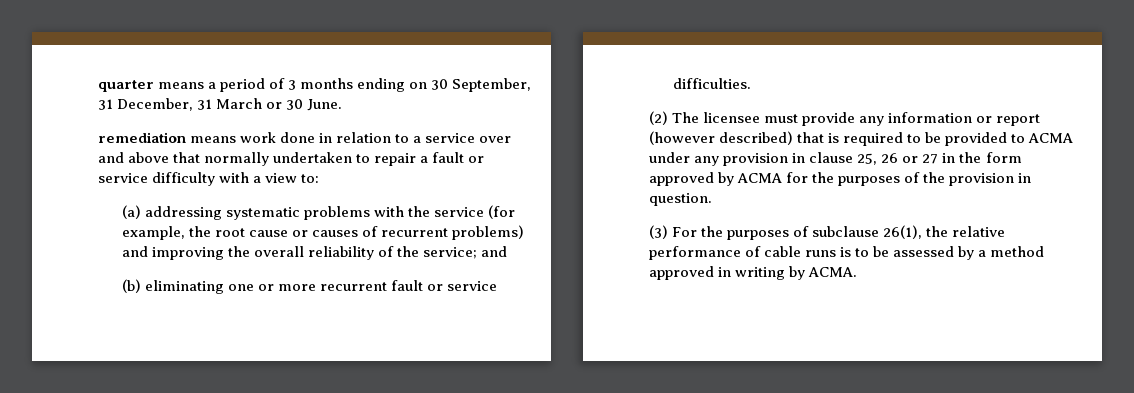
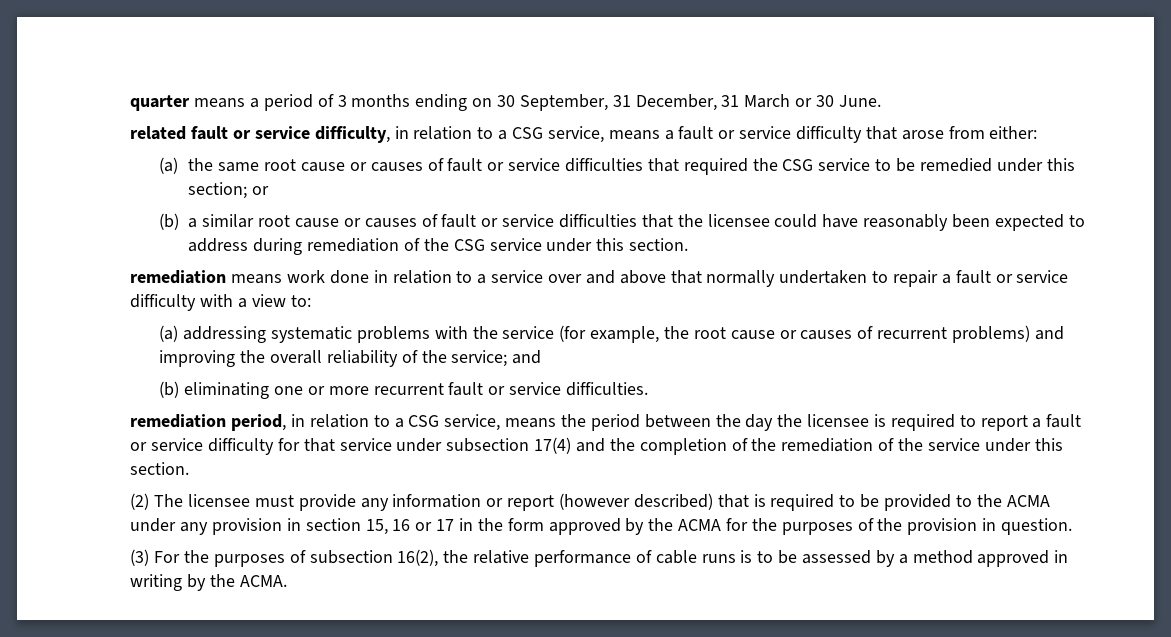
(343, 105) none -> [130,126,1038,143] [159,157,1075,175] [188,182,270,199] [159,213,1085,231] [188,238,689,255] // related fault or service difficulty, in relation to a CSG service, means a fault or service difficulty that arose from either: // (a) the same root cause or causes of fault or service difficulties that required the CSG service to be remedied under this section; or // (b) a similar root cause or causes of fault or service difficulties that the licensee could have reasonably been expected to address during remediation of the CSG service under this section.
(751, 83) none -> [130,414,1082,431] [130,437,1063,455] [130,462,190,475] // remediation period, in relation to a CSG service, means the period between the day the licensee is required to report a fault or service difficulty for that service under subsection 17(4) and the completion of the remediation of the service under this section.
(1026, 138) none -> [976,494,1002,507] the
[809,152,939,165] clause 25, 26 or 27 -> [305,518,455,535] section 15, 16 or 17
(735, 179) none -> [648,518,674,531] the
[812,225,923,239] subclause 26(1), -> [309,549,439,567] subsection 16(2),
(806, 273) none -> [209,574,235,587] the

